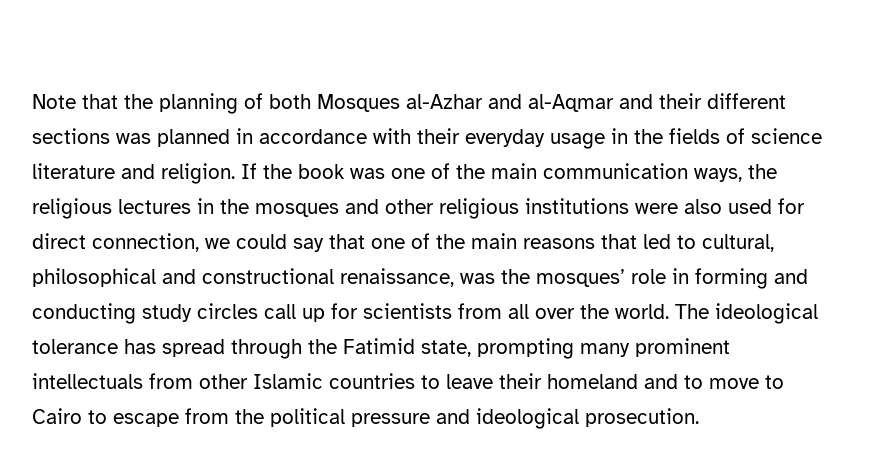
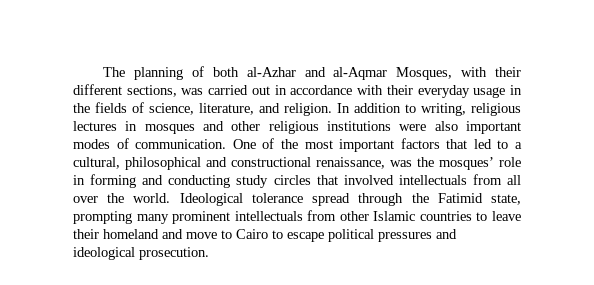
[32,94,153,109] Note that the -> [103,67,126,77] The
[317,94,400,112] Mosques -> (239, 72) none
[619,93,786,109] [32,128,230,147] and their different sections was planned -> [396,67,521,80] [73,84,270,97] Mosques, with their different sections, was carried out
[751,128,822,144] [32,163,777,184] science literature and religion. If the book was one of the main communication ways, the -> [149,103,466,116] science, literature, and religion. In addition to writing,
[220,199,249,214] the -> (138, 126) none
[728,198,805,214] [32,233,595,252] used for direct connection, we could say that one of the main reasons -> [465,121,521,134] [73,138,440,152] important modes of communication. One of the most important factors
(696, 242) none -> [515,142,522,149] a
[264,303,452,322] call up for scientists -> [316,175,467,185] that involved intellectuals
[675,303,818,324] [32,339,156,354] The ideological tolerance has -> [179,193,303,206] Ideological tolerance
[684,375,703,389] to -> (183, 234) none
[185,408,430,427] from the political pressure -> [328,229,432,242] political pressures

